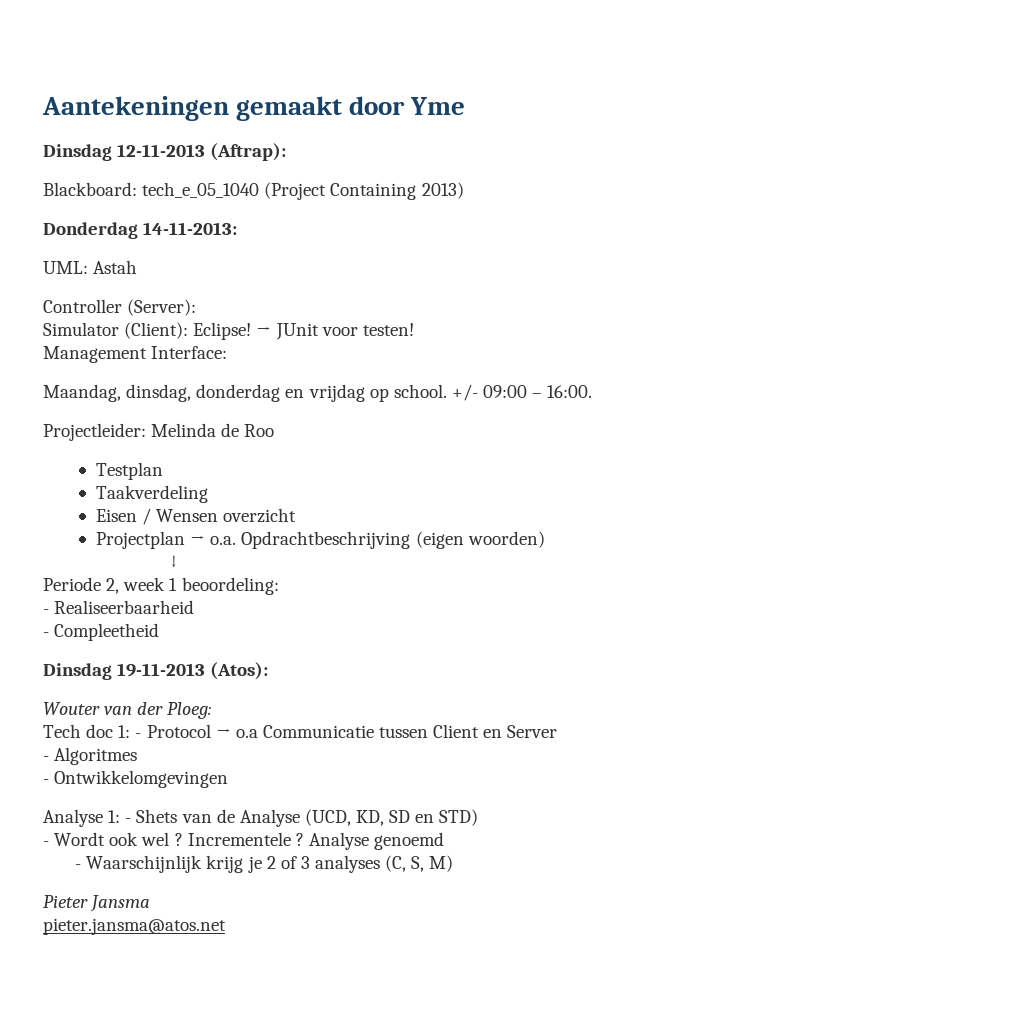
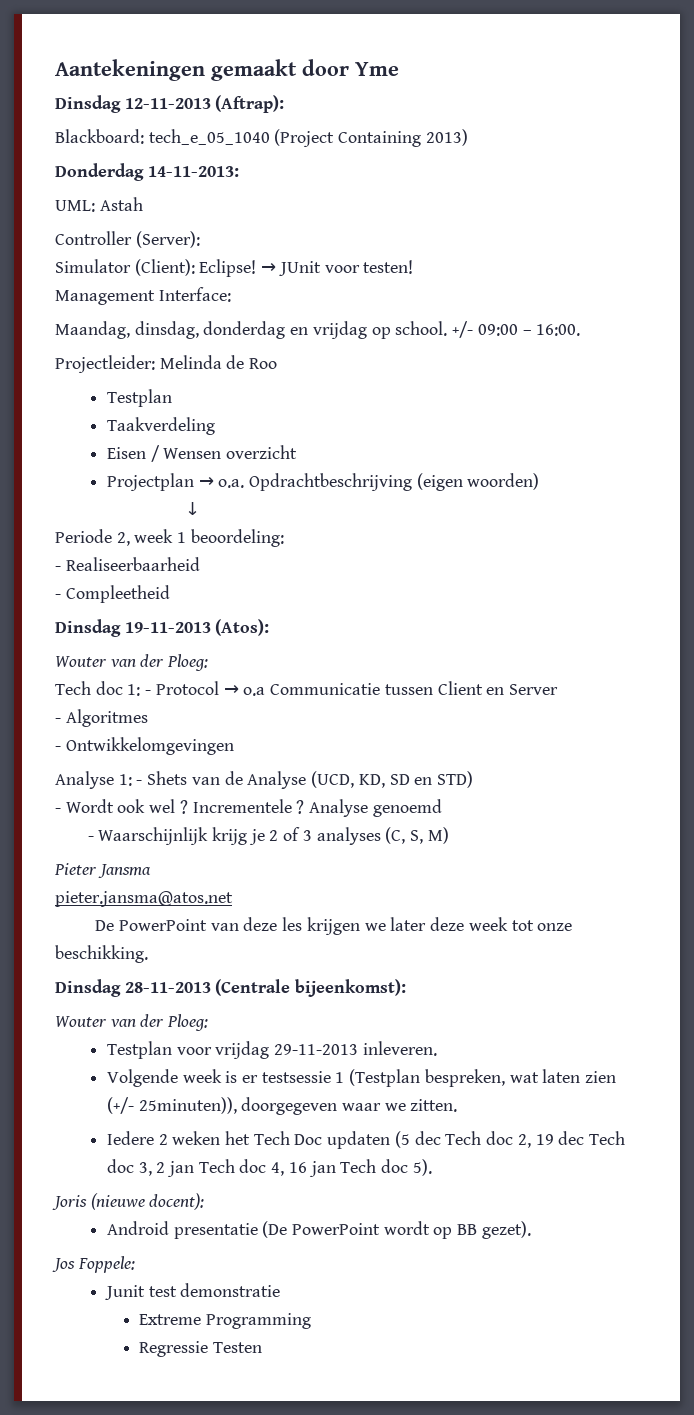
(226, 926) none -> [95,917,573,935] [55,945,148,963] [55,979,407,997] [55,1014,209,1031] [106,1041,437,1059] [106,1069,617,1087] [106,1097,458,1115] [106,1131,625,1149] [106,1159,432,1177] [52,1193,205,1210] [106,1221,531,1239] [52,1256,135,1273] [104,1283,281,1300] [139,1313,312,1329] [139,1341,263,1357] // De PowerPoint van deze les krijgen we later deze week tot onze beschikking. // Dinsdag 28-11-2013 (Centrale bijeenkomst): // Wouter van der Ploeg: // Testplan voor vrijdag 29-11-2013 inleveren. // Volgende week is er testsessie 1 (Testplan bespreken, wat laten zien (+/- 25minuten)), doorgegeven waar we zitten. // Iedere 2 weken het Tech Doc updaten (5 dec Tech doc 2, 19 dec Tech doc 3, 2 jan Tech doc 4, 16 jan Tech doc 5). // Joris (nieuwe docent): // Android presentatie (De PowerPoint wordt op BB gezet). // Jos Foppele: // Junit test demonstratie // Extreme Programming // Regressie Testen

